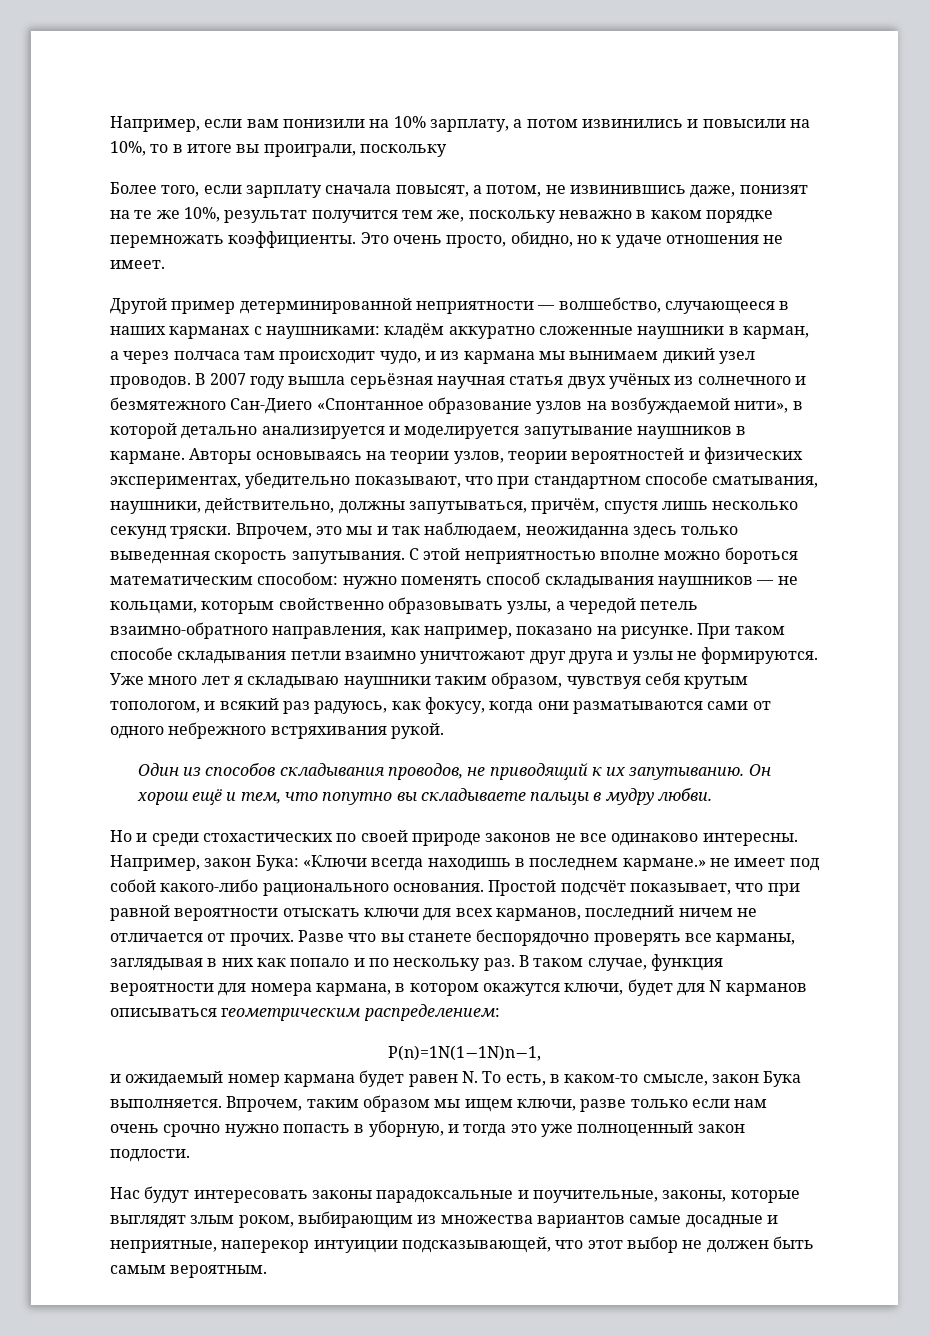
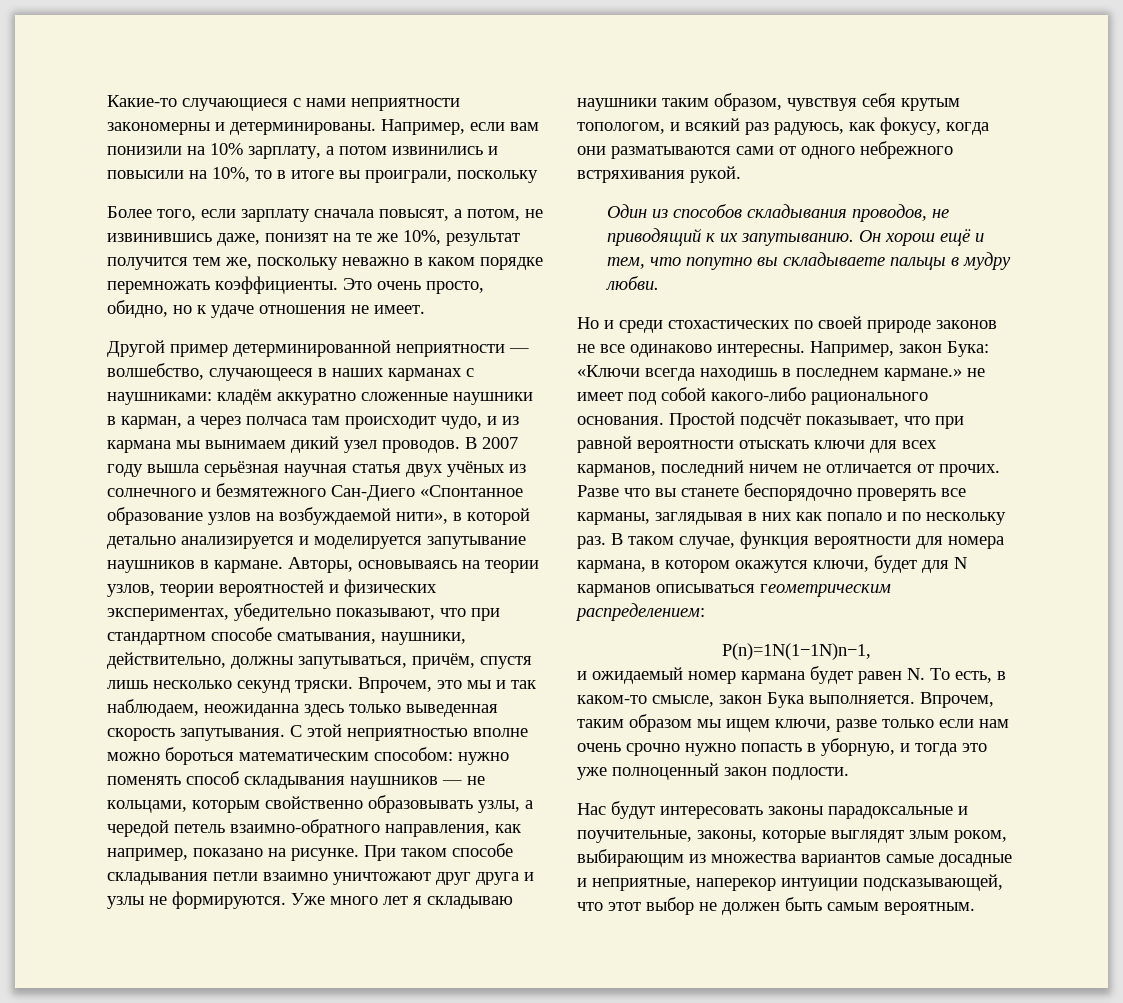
(110, 124) none -> [107,95,460,111] [107,122,376,135] Какие-то случающиеся с нами неприятности закономерны и детерминированы.
[189,448,252,464] Авторы -> [288,557,353,573] Авторы,

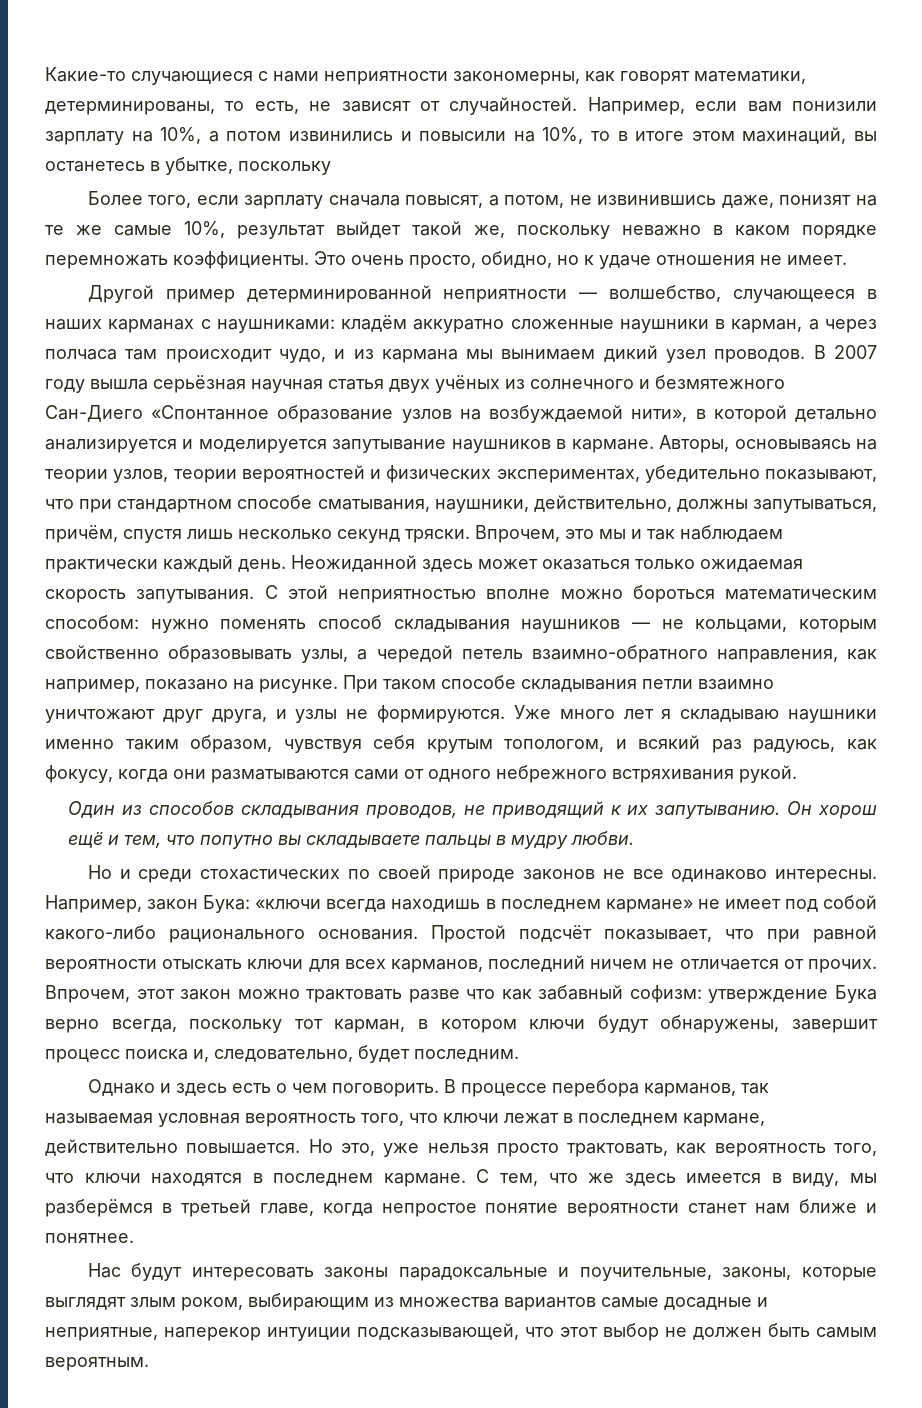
[107,122,376,135] закономерны и детерминированы. -> [453,71,806,85] [45,97,578,115] закономерны, как говорят математики, детерминированы, то есть, не зависят от случайностей.
[187,143,321,159] на 10% зарплату, -> [45,127,202,145] зарплату на 10%,
[339,170,452,183] вы проиграли, -> [691,127,878,144] [45,157,233,175] этом махинаций, вы останетесь в убытке,
(398, 237) none -> [114,225,172,236] самые
[107,257,221,270] получится тем -> [336,221,462,238] выйдет такой
[107,699,498,717] наблюдаем, неожиданна здесь только выведенная -> [680,525,783,542] [45,555,803,573] наблюдаем практически каждый день. Неожиданной здесь может оказаться только ожидаемая
[476,872,519,885] друга -> [211,709,267,723] друга,
(657, 104) none -> [45,739,114,749] именно
[577,365,640,377] «Ключи -> [255,899,322,909] «ключи
[884,368,962,381] кармане.» -> [605,899,693,913] кармане»
[577,483,966,501] [577,512,1006,525] [577,531,1004,549] [577,555,967,573] [577,584,891,597] [575,603,705,621] [722,643,871,660] [577,666,1006,684] [577,692,994,708] [577,714,1009,732] [577,738,987,756] [577,763,849,780] Разве что вы станете беспорядочно проверять все карманы, заглядывая в них как попало и по нескольку раз. В таком случае, функция вероятности для номера кармана, в котором окажутся ключи, будет для N карманов описываться геометрическим распределением: // P(n)=1N(1−1N)n−1, // и ожидаемый номер кармана будет равен N. То есть, в каком-то смысле, закон Бука выполняется. Впрочем, таким образом мы ищем ключи, разве только если нам очень срочно нужно попасть в уборную, и тогда это уже полноценный закон подлости. -> [45,985,877,1003] [45,1015,879,1033] [45,1045,519,1063] [87,1079,769,1097] [45,1113,765,1127] [45,1139,877,1157] [45,1169,877,1187] [45,1199,877,1217] [45,1233,134,1243] Впрочем, этот закон можно трактовать разве что как забавный софизм: утверждение Бука верно всегда, поскольку тот карман, в котором ключи будут обнаружены, завершит процесс поиска и, следовательно, будет последним. // Однако и здесь есть о чем поговорить. В процессе перебора карманов, так называемая условная вероятность того, что ключи лежат в последнем кармане, действительно повышается. Но это, уже нельзя просто трактовать, как вероятность того, что ключи находятся в последнем кармане. С тем, что же здесь имеется в виду, мы разберёмся в третьей главе, когда непростое понятие вероятности станет нам ближе и понятнее.

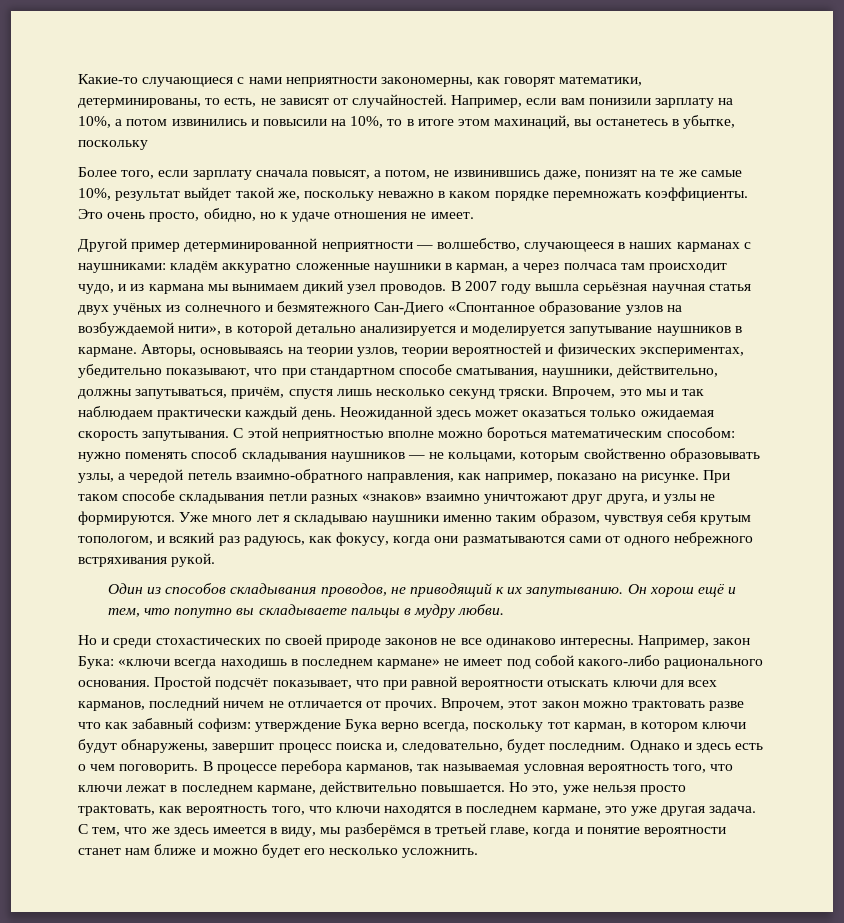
(693, 684) none -> [310,494,422,504] разных «знаков»
(519, 1055) // -> (626, 748) none
[383,1173,466,1187] кармане. -> [541,806,757,816] кармане, это уже другая задача.
[381,1203,477,1217] непростое -> [574,827,583,834] и
[45,1233,134,1243] [87,1263,877,1281] [45,1293,768,1311] [45,1323,877,1341] [45,1357,149,1371] понятнее. // Нас будут интересовать законы парадоксальные и поучительные, законы, которые выглядят злым роком, выбирающим из множества вариантов самые досадные и неприятные, наперекор интуиции подсказывающей, что этот выбор не должен быть самым вероятным. -> [212,844,479,858] можно будет его несколько усложнить.

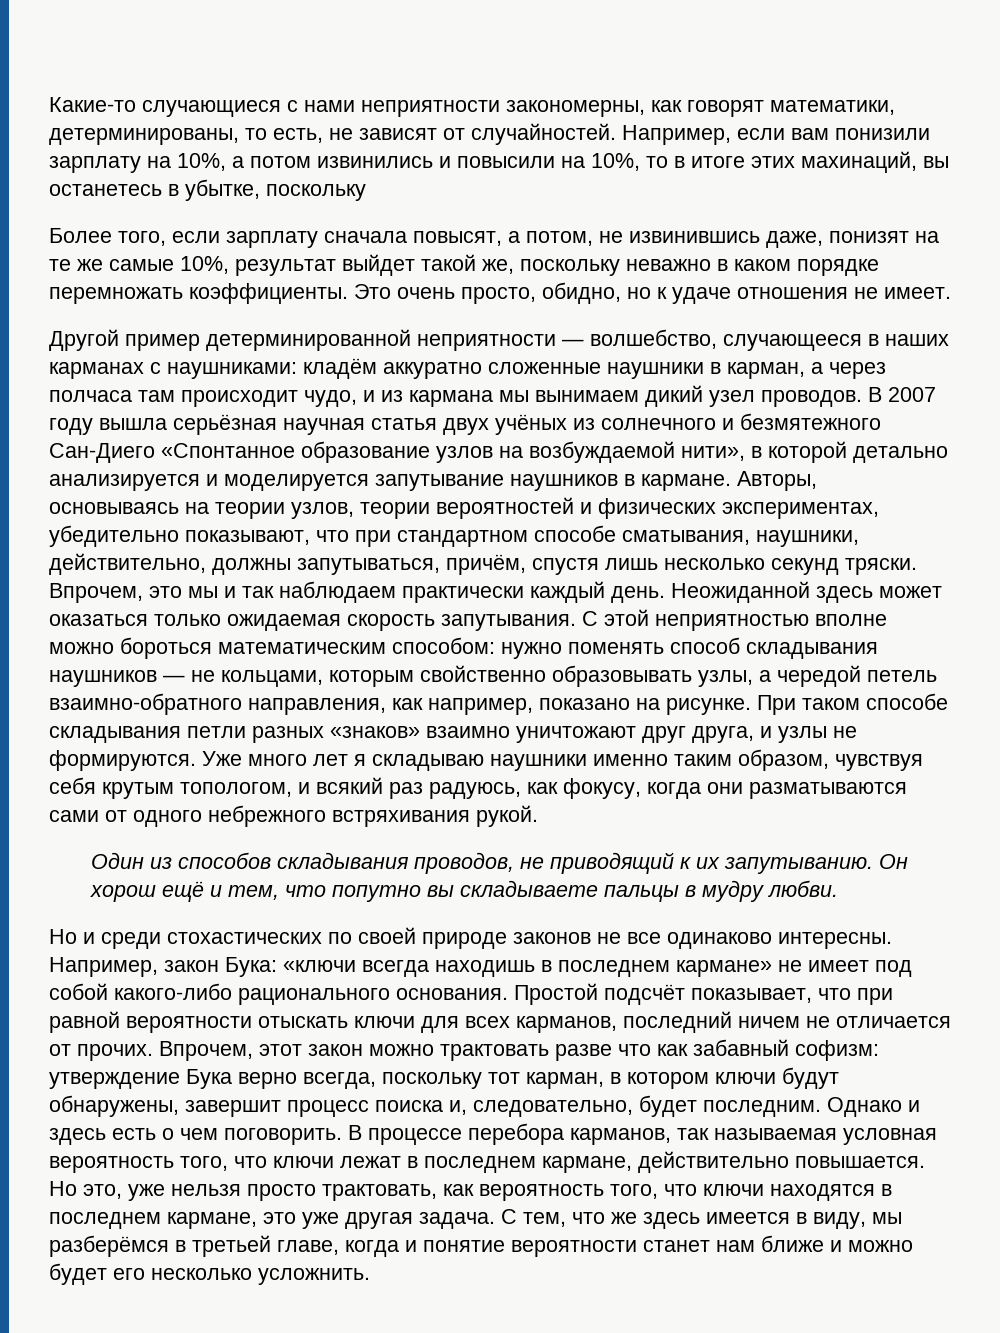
[458,119,491,126] этом -> [751,156,795,168] этих

